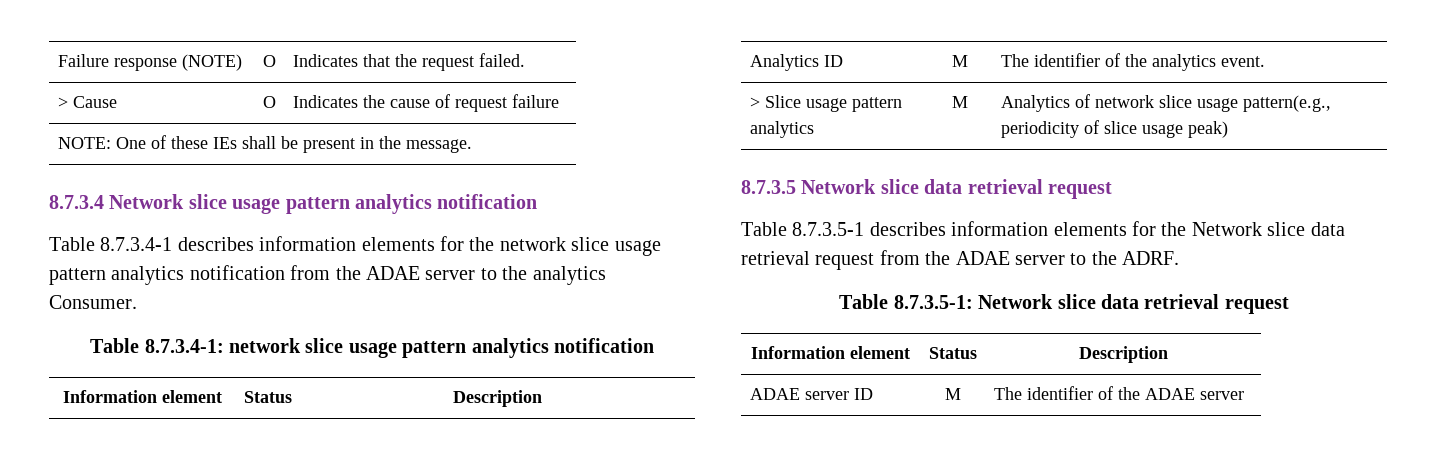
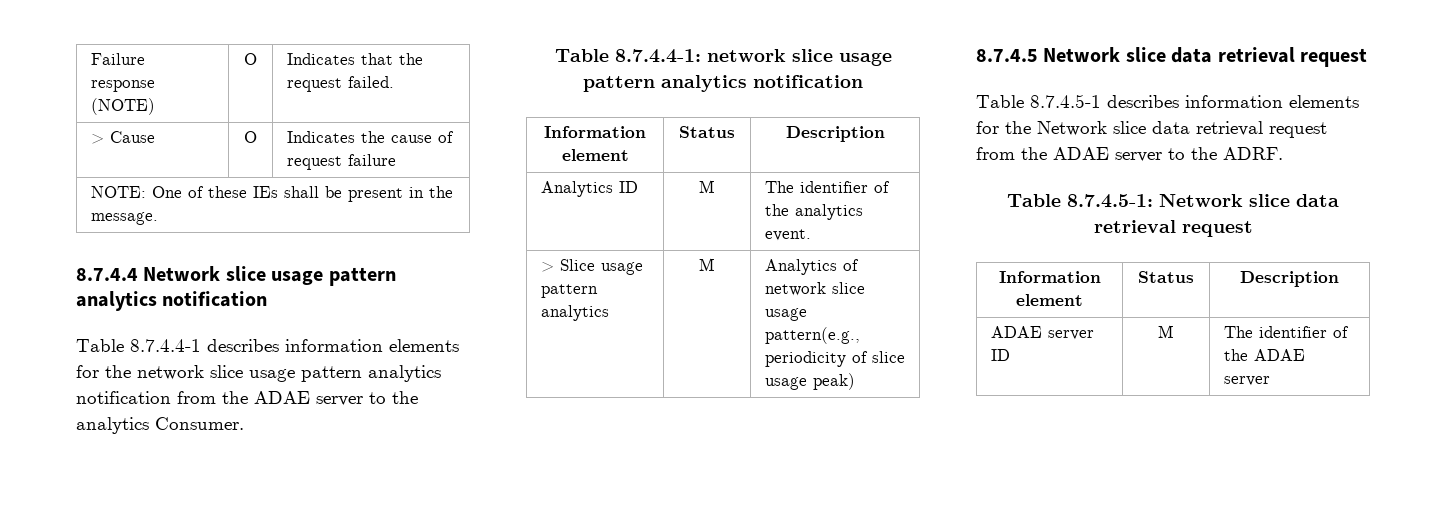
[49,195,104,209] 8.7.3.4 -> [76,268,138,281] 8.7.4.4
[100,237,173,251] 8.7.3.4-1 -> [130,339,201,352] 8.7.4.4-1
[144,339,224,353] 8.7.3.4-1: -> [614,49,701,63] 8.7.4.4-1:
[741,180,796,194] 8.7.3.5 -> [976,49,1038,62] 8.7.4.5
[792,222,865,236] 8.7.3.5-1 -> [1030,94,1101,108] 8.7.4.5-1
[893,295,973,309] 8.7.3.5-1: -> [1067,194,1153,208] 8.7.4.5-1:

